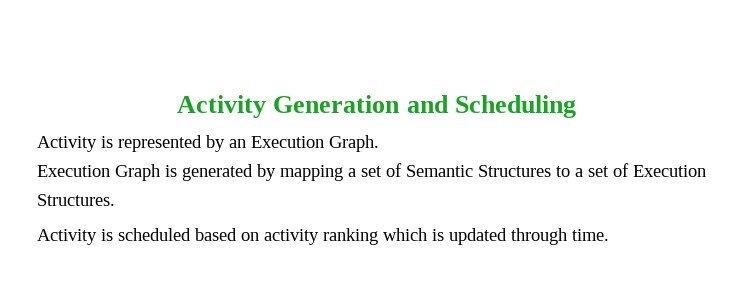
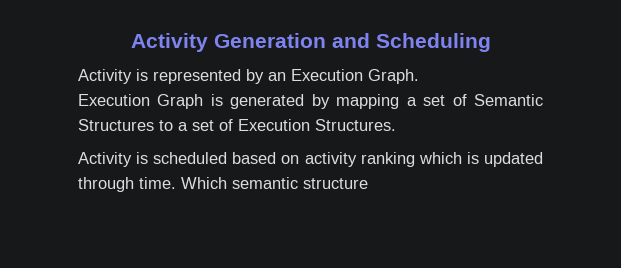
(609, 235) none -> [181,177,368,189] Which semantic structure

